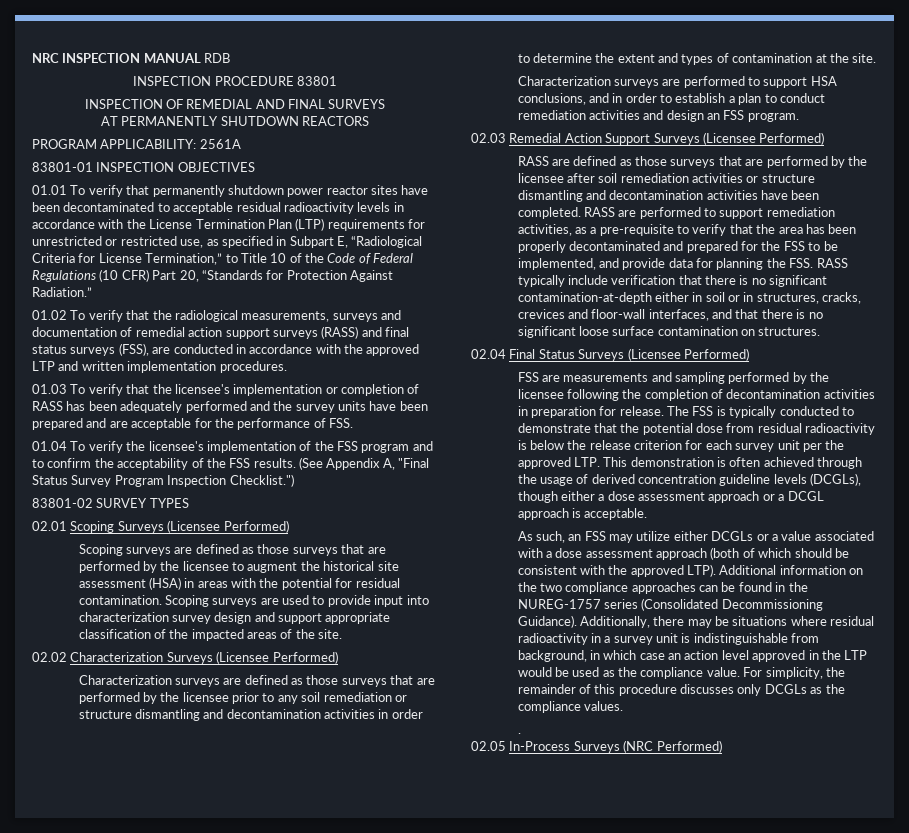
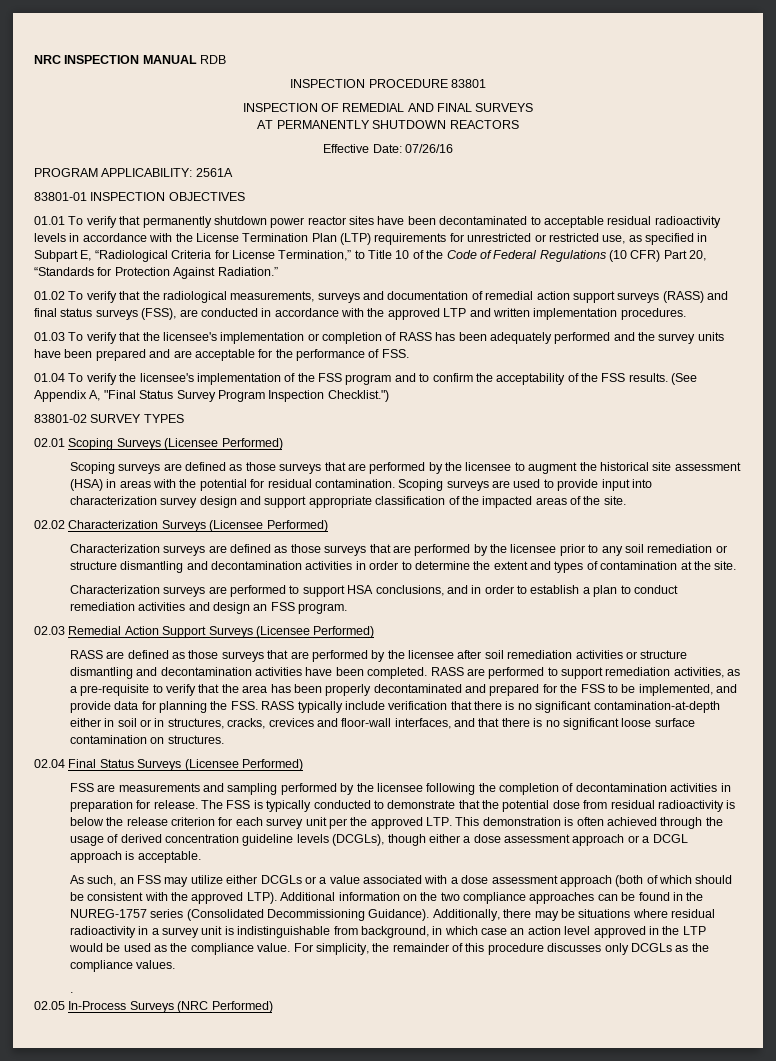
(370, 121) none -> [323,144,453,153] // Effective Date: 07/26/16

